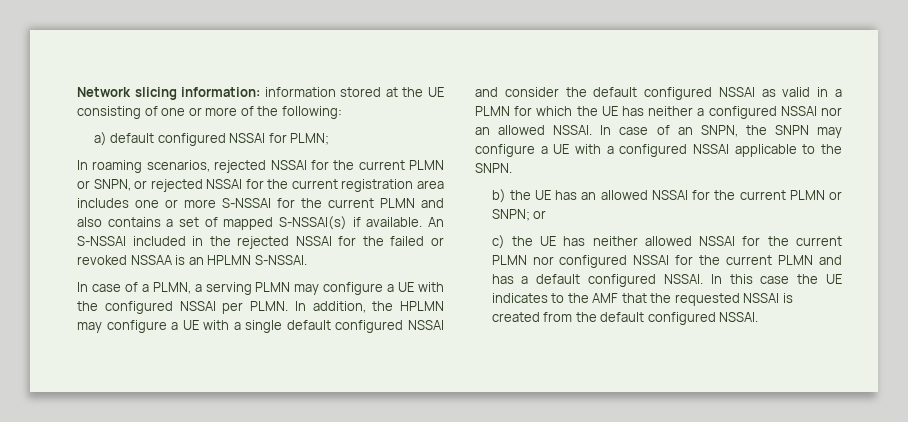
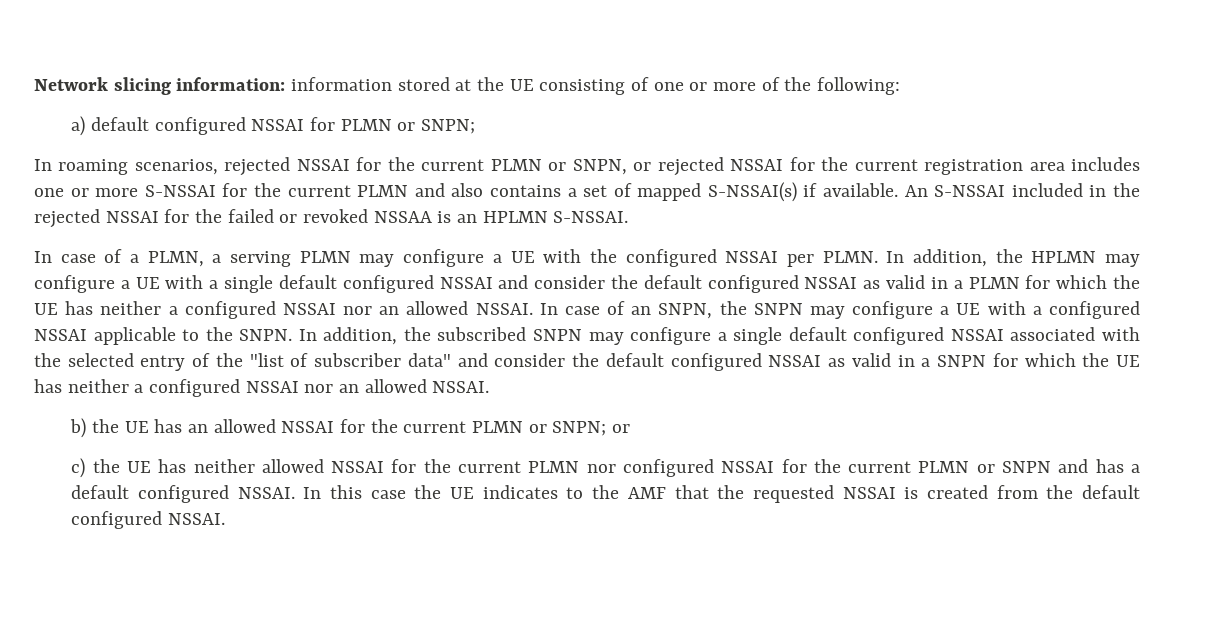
[290,133,330,145] PLMN; -> [340,119,475,134] PLMN or SNPN;
(512, 168) none -> [298,327,1140,345] [34,353,1140,371] [34,379,490,397] In addition, the subscribed SNPN may configure a single default configured NSSAI associated with the selected entry of the "list of subscriber data" and consider the default configured NSSAI as valid in a SNPN for which the UE has neither a configured NSSAI nor an allowed NSSAI.
(814, 260) none -> [976,461,1052,473] or SNPN

